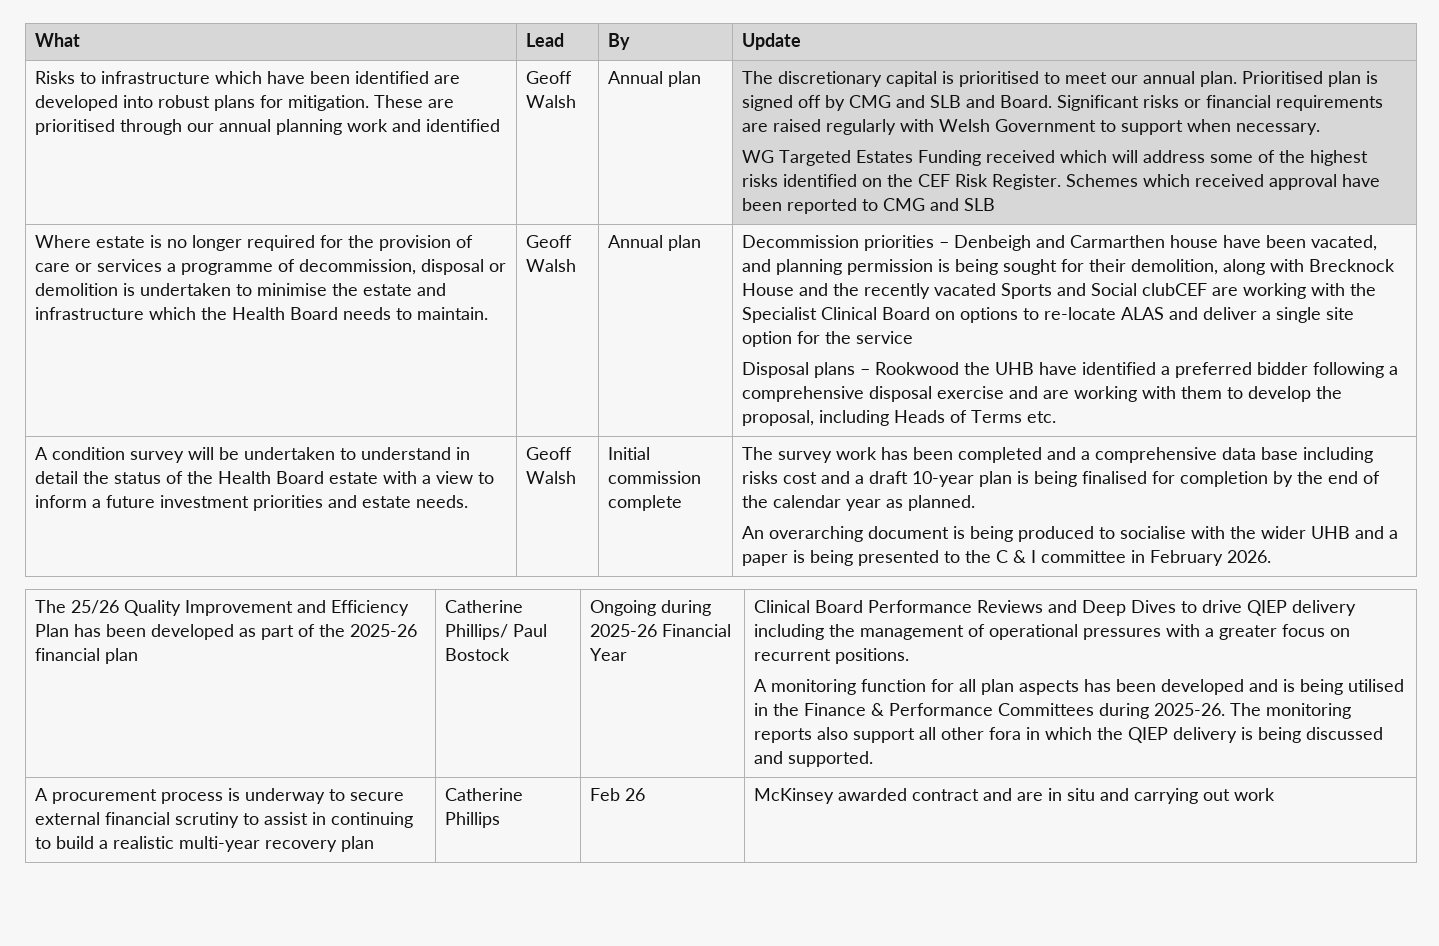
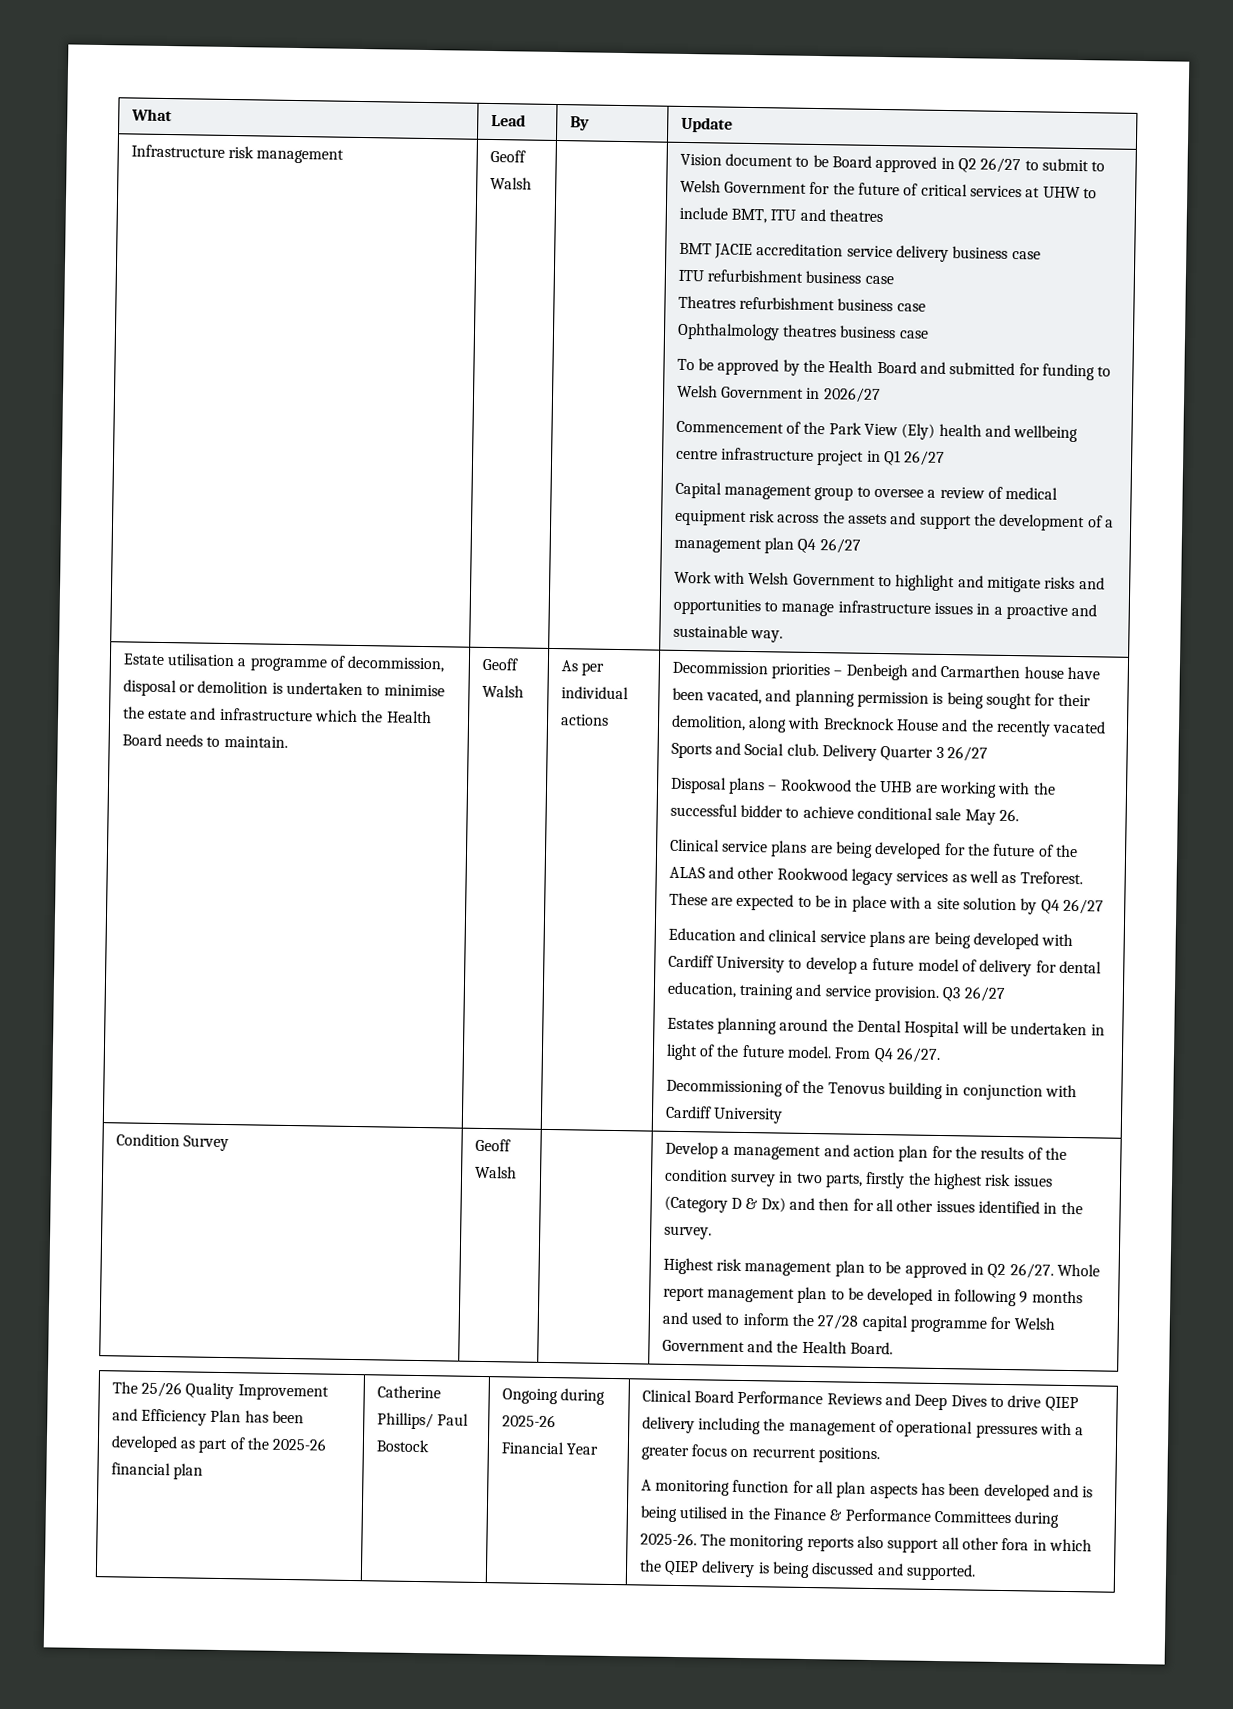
[35,71,461,84] [35,95,455,111] [35,119,501,135] [526,71,573,84] [526,95,577,108] [608,71,702,87] [742,71,1379,87] [742,95,1384,111] [742,119,1321,135] [742,150,1369,166] [742,174,1381,190] [742,198,996,214] [35,235,474,251] [35,259,163,272] Risks to infrastructure which have been identified are developed into robust plans for mitigation. These are prioritised through our annual planning work and identified | Geoff Walsh | Annual plan | The discretionary capital is prioritised to meet our annual plan. Prioritised plan is signed off by CMG and SLB and Board. Significant risks or financial requirements are raised regularly with Welsh Government to support when necessary. // WG Targeted Estates Funding received which will address some of the highest risks identified on the CEF Risk Register. Schemes which received approval have been reported to CMG and SLB // Where estate is no longer required for the provision of care or services -> [130,144,345,164] [489,149,526,163] [489,176,532,190] [679,153,1106,174] [679,179,1098,199] [678,206,884,224] [678,242,1041,263] [677,269,894,285] [677,295,926,312] [676,322,929,341] [676,358,1112,381] [676,384,881,403] [675,420,1079,443] [675,447,946,466] [674,481,1059,501] [674,509,1115,532] [673,537,861,554] [673,570,1105,593] [672,598,1098,620] [672,624,784,643] [122,653,236,667] Infrastructure risk management | Geoff Walsh | | Vision document to be Board approved in Q2 26/27 to submit to Welsh Government for the future of critical services at UHW to include BMT, ITU and theatres // BMT JACIE accreditation service delivery business case // ITU refurbishment business case // Theatres refurbishment business case // Ophthalmology theatres business case // To be approved by the Health Board and submitted for funding to Welsh Government in 2026/27 // Commencement of the Park View (Ely) health and wellbeing centre infrastructure project in Q1 26/27 // Capital management group to oversee a review of medical equipment risk across the assets and support the development of a management plan Q4 26/27 // Work with Welsh Government to highlight and mitigate risks and opportunities to manage infrastructure issues in a proactive and sustainable way. // Estate utilisation
[608,235,702,251] Annual plan -> [560,660,605,676] [560,686,629,700] [559,714,609,726] As per individual actions
[1142,283,1377,299] [742,307,1355,323] [742,331,914,347] clubCEF are working with the Specialist Clinical Board on options to re-locate ALAS and deliver a single site option for the service -> [786,743,989,762] club. Delivery Quarter 3 26/27
[1039,362,1399,378] [742,386,1343,402] [742,410,1057,426] [35,447,471,463] [35,471,495,484] [35,495,469,511] [526,447,573,460] [526,471,577,484] [608,447,651,460] [608,471,702,484] [608,495,683,511] [742,447,1374,463] [742,471,1381,487] [742,495,976,511] [742,526,1399,542] [742,550,1272,566] have identified a preferred bidder following a comprehensive disposal exercise and are working with them to develop the proposal, including Heads of Terms etc. // A condition survey will be undertaken to understand in detail the status of the Health Board estate with a view to inform a future investment priorities and estate needs. | Geoff Walsh | Initial commission complete | The survey work has been completed and a comprehensive data base including risks cost and a draft 10-year plan is being finalised for completion by the end of the calendar year as planned. // An overarching document is being produced to socialise with the wider UHB and a paper is being presented to the C & I committee in February 2026. -> [914,780,1056,798] [669,803,1020,825] [669,838,1079,859] [668,866,1083,886] [668,892,1104,915] [667,927,1074,950] [667,954,1103,977] [666,981,1006,1002] [666,1017,1105,1038] [665,1043,942,1064] [665,1079,1078,1101] [664,1105,784,1124] [115,1133,230,1152] [474,1138,511,1152] [474,1165,517,1179] [664,1141,1068,1162] [663,1168,1053,1190] [663,1195,1083,1215] [663,1225,712,1240] [662,1257,1101,1279] [662,1286,1083,1307] [661,1311,1055,1333] [661,1339,894,1355] are working with the successful bidder to achieve conditional sale May 26. // Clinical service plans are being developed for the future of the ALAS and other Rookwood legacy services as well as Treforest. These are expected to be in place with a site solution by Q4 26/27 // Education and clinical service plans are being developed with Cardiff University to develop a future model of delivery for dental education, training and service provision. Q3 26/27 // Estates planning around the Dental Hospital will be undertaken in light of the future model. From Q4 26/27. // Decommissioning of the Tenovus building in conjunction with Cardiff University // Condition Survey | Geoff Walsh | | Develop a management and action plan for the results of the condition survey in two parts, firstly the highest risk issues (Category D & Dx) and then for all other issues identified in the survey. // Highest risk management plan to be approved in Q2 26/27. Whole report management plan to be developed in following 9 months and used to inform the 27/28 capital programme for Welsh Government and the Health Board.
[35,788,405,804] [35,812,414,828] [35,836,375,852] [445,788,524,801] [445,812,501,828] [590,788,646,801] [754,788,1276,804] // A procurement process is underway to secure external financial scrutiny to assist in continuing to build a realistic multi-year recovery plan | Catherine Phillips | Feb 26 | McKinsey awarded contract and are in situ and carrying out work -> (977, 1572) none

